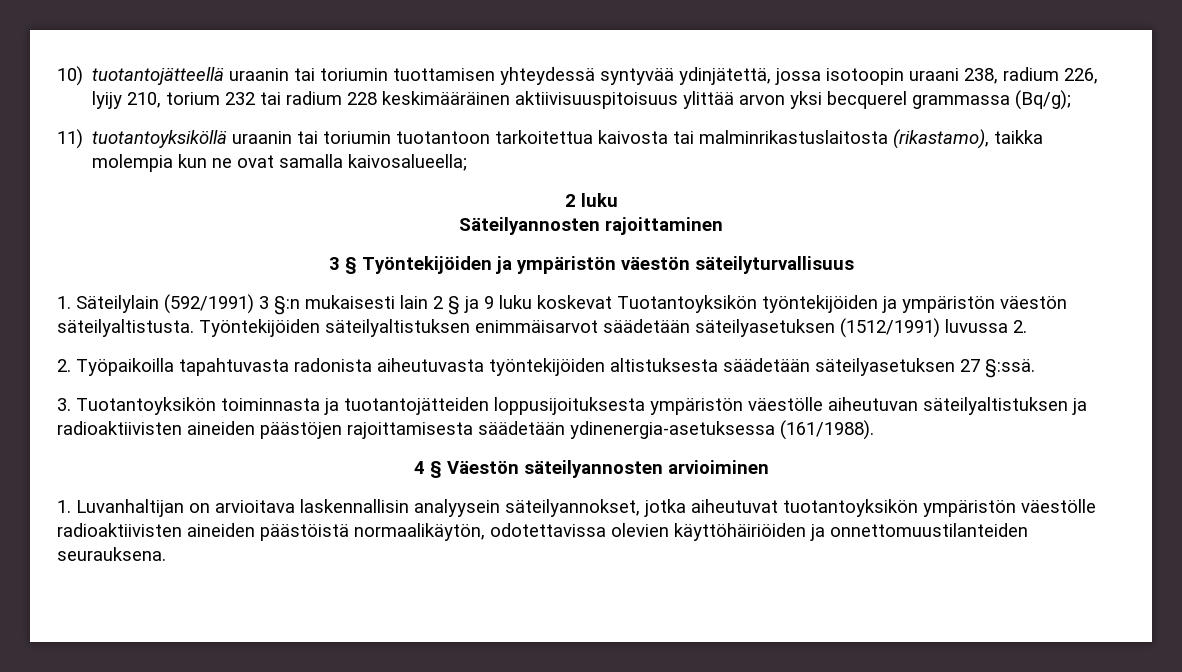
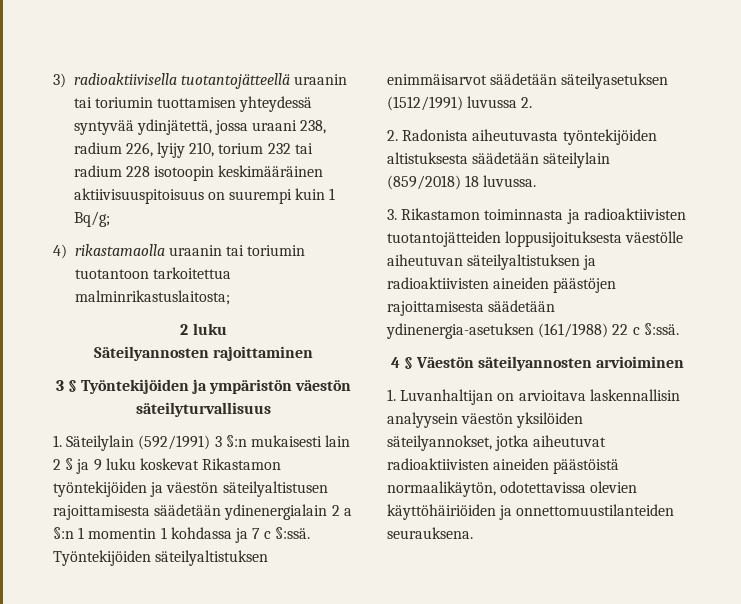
[57,66,83,86] 10) -> [53,73,177,88] 3) radioaktiivisella
[826,68,905,85] isotoopin -> (249, 127) none
(378, 98) none -> [154,166,215,181] isotoopin
[683,90,1072,110] [57,129,228,149] ylittää arvon yksi becquerel grammassa (Bq/g); // 11) tuotantoyksiköllä -> [207,188,336,204] [73,211,110,227] [53,244,165,259] on suurempi kuin 1 Bq/g; // 4) rikastamaolla
[598,129,1044,149] [92,154,468,172] kaivosta tai malminrikastuslaitosta (rikastamo), taikka molempia kun ne ovat samalla kaivosalueella; -> [74,290,230,305] malminrikastuslaitosta;
[617,295,757,313] Tuotantoyksikön -> [202,458,282,470] Rikastamon
[902,296,1067,313] [57,319,194,337] ympäristön väestön säteilyaltistusta. -> [166,481,328,497] [53,504,352,520] [53,527,311,543] väestön säteilyaltistusen rajoittamisesta säädetään ydinenergialain 2 a §:n 1 momentin 1 kohdassa ja 7 c §:ssä.
[76,358,372,376] Työpaikoilla tapahtuvasta radonista -> [402,129,469,141] Radonista
[815,358,1035,378] säteilyasetuksen 27 §:ssä. -> [543,152,611,168] [387,175,537,190] säteilylain (859/2018) 18 luvussa.
[76,397,216,415] Tuotantoyksikön -> [401,208,481,220] Rikastamon
(339, 406) none -> [583,208,686,220] radioaktiivisten
[650,398,743,415] ympäristön -> (623, 239) none
[570,420,874,440] ydinenergia-asetuksessa (161/1988). -> [386,323,679,339] ydinenergia-asetuksen (161/1988) 22 c §:ssä.
(500, 508) none -> [461,412,584,428] väestön yksilöiden
[783,499,1096,517] tuotantoyksikön ympäristön väestölle -> (607, 441) none

